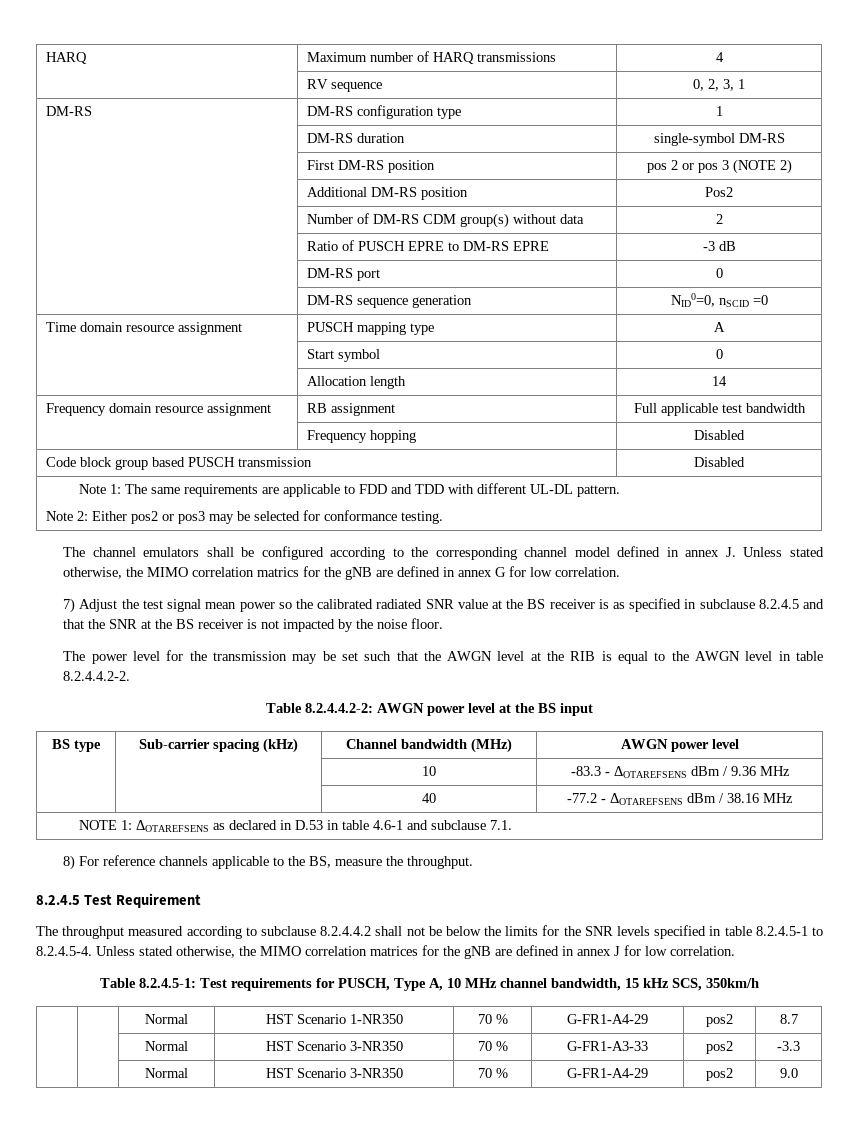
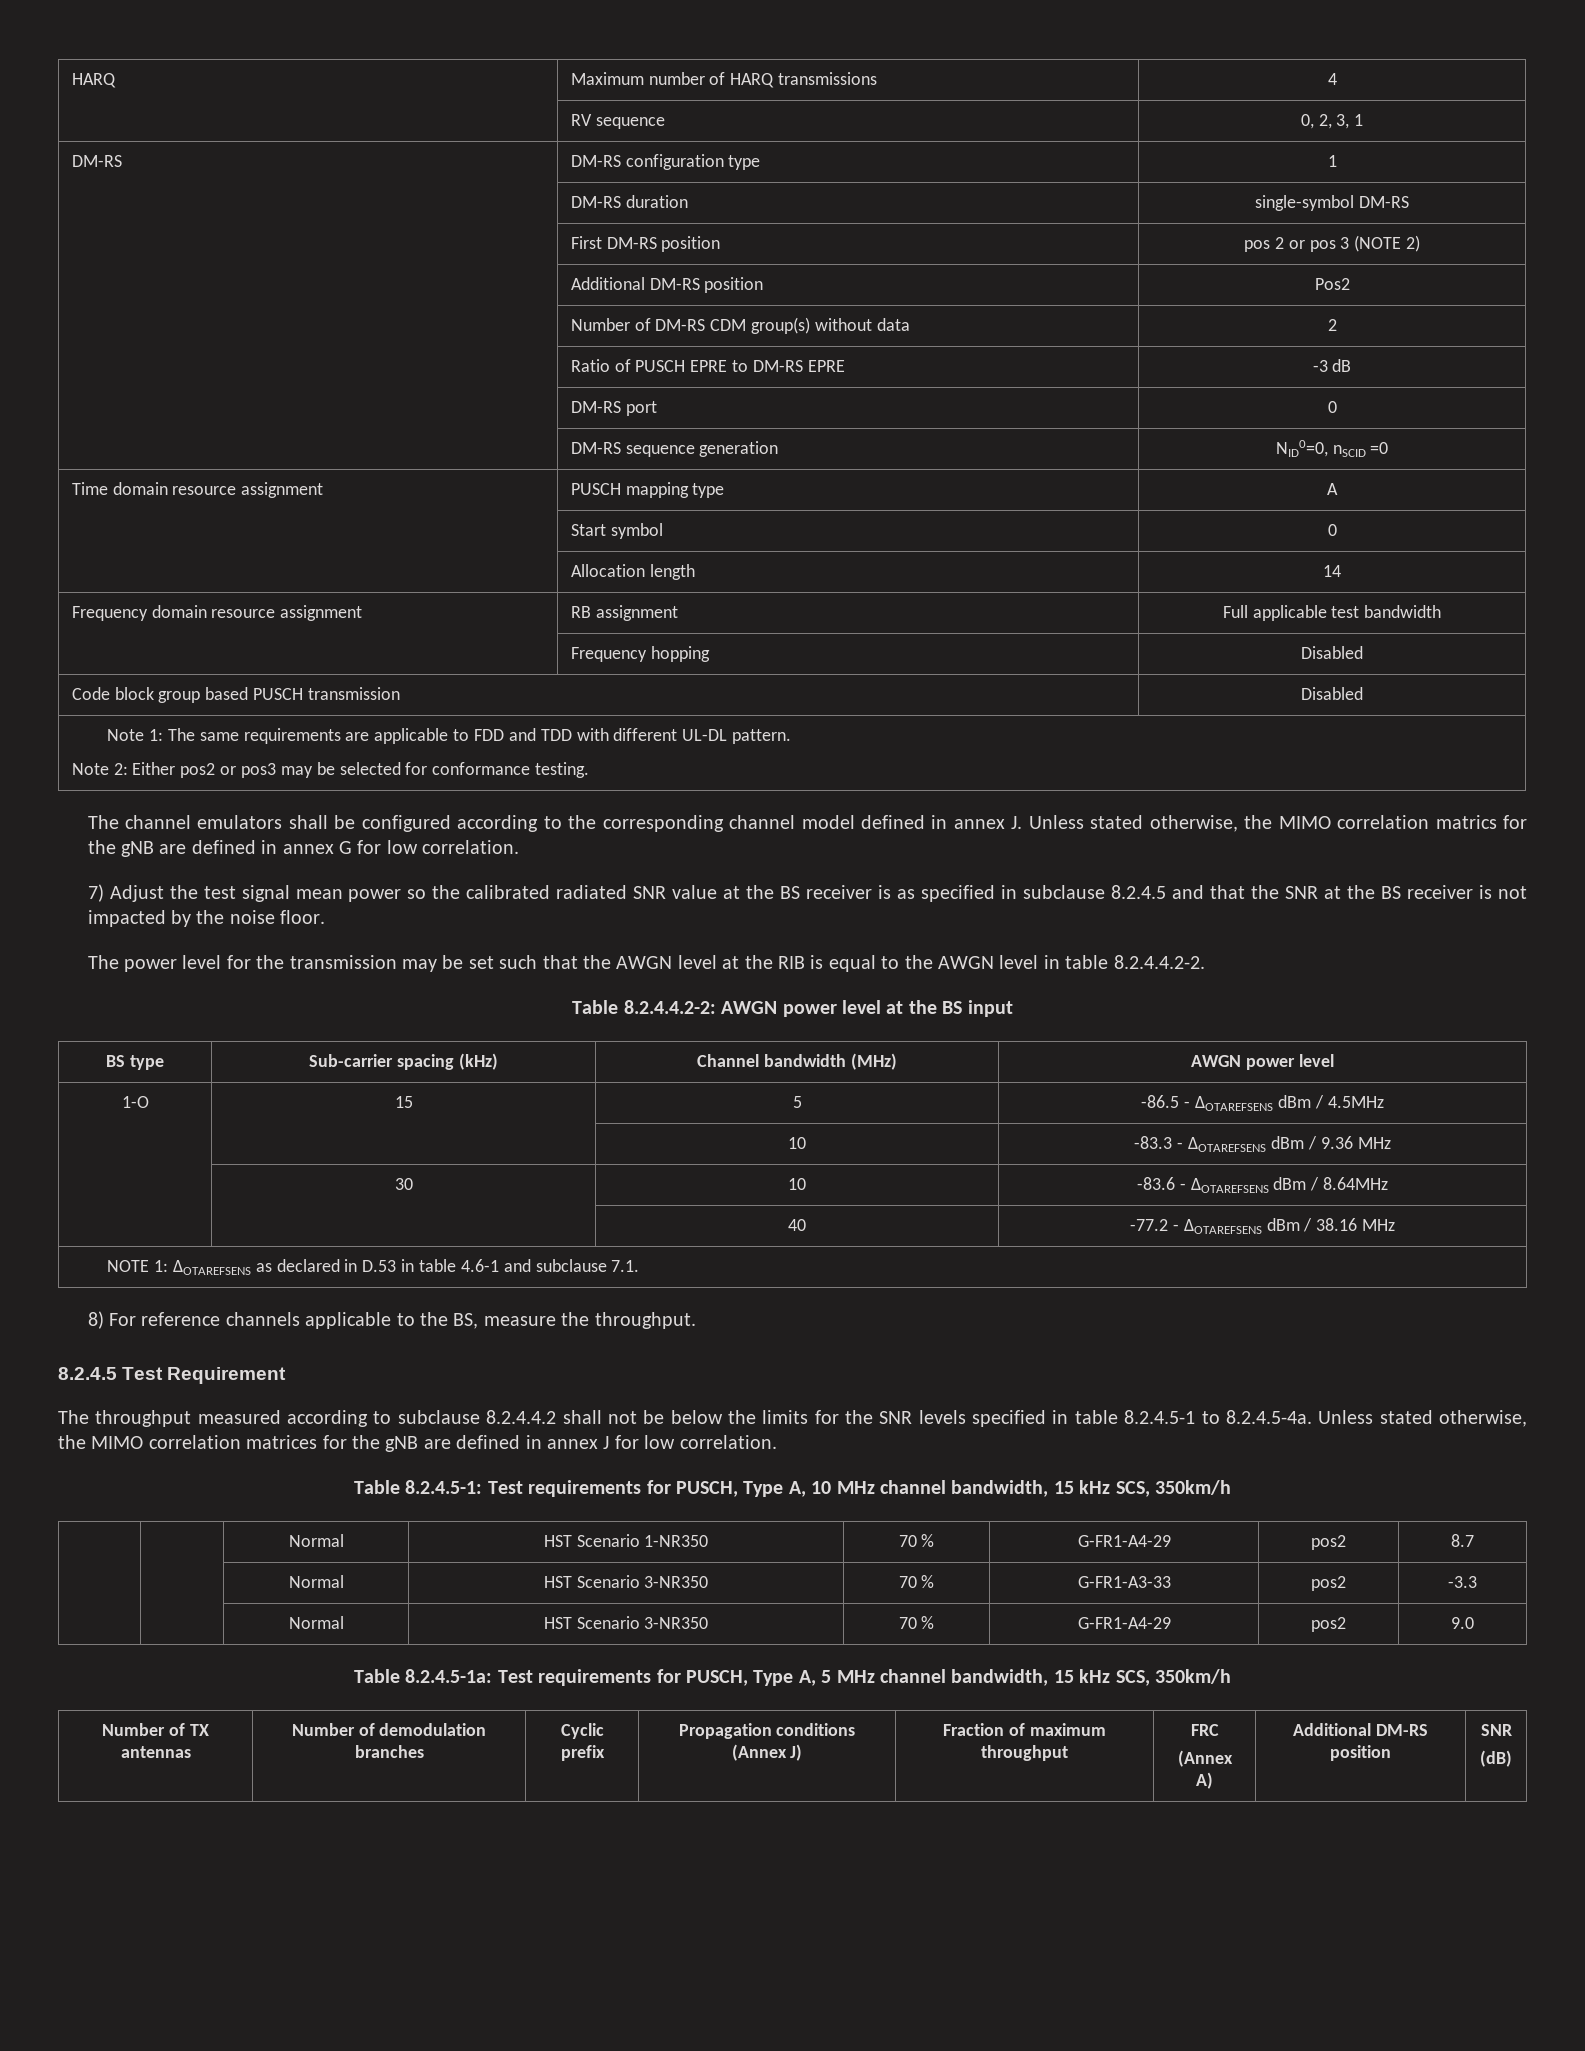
(739, 744) none -> [121,1096,149,1108] [394,1096,413,1108] [792,1096,802,1108] [1141,1095,1384,1111] // 1-O | 15 | 5 | -86.5 - ΔOTAREFSENS dBm / 4.5MHz
(790, 771) none -> [394,1178,413,1190] [788,1178,806,1190] [1136,1177,1389,1193] // | 30 | 10 | -83.6 - ΔOTAREFSENS dBm / 8.64MHz
[36,946,92,956] 8.2.4.5-4. -> [1225,1410,1312,1424] 8.2.4.5-4a.
(798, 1073) none -> [354,1669,1231,1686] [102,1723,209,1736] [120,1746,191,1758] [291,1723,487,1736] [354,1745,424,1758] [560,1723,604,1739] [560,1745,605,1761] [678,1723,856,1739] [731,1744,803,1761] [943,1723,1106,1736] [981,1745,1068,1761] [1190,1724,1219,1736] [1177,1750,1233,1767] [1196,1772,1213,1789] [1293,1723,1428,1736] [1330,1745,1391,1761] [1480,1724,1512,1736] [1480,1750,1512,1767] // Table 8.2.4.5-1a: Test requirements for PUSCH, Type A, 5 MHz channel bandwidth, 15 kHz SCS, 350km/h // Number of TX antennas | Number of demodulation branches | Cyclic prefix | Propagation conditions (Annex J) | Fraction of maximum throughput | FRC // (Annex A) | Additional DM-RS position | SNR // (dB)

